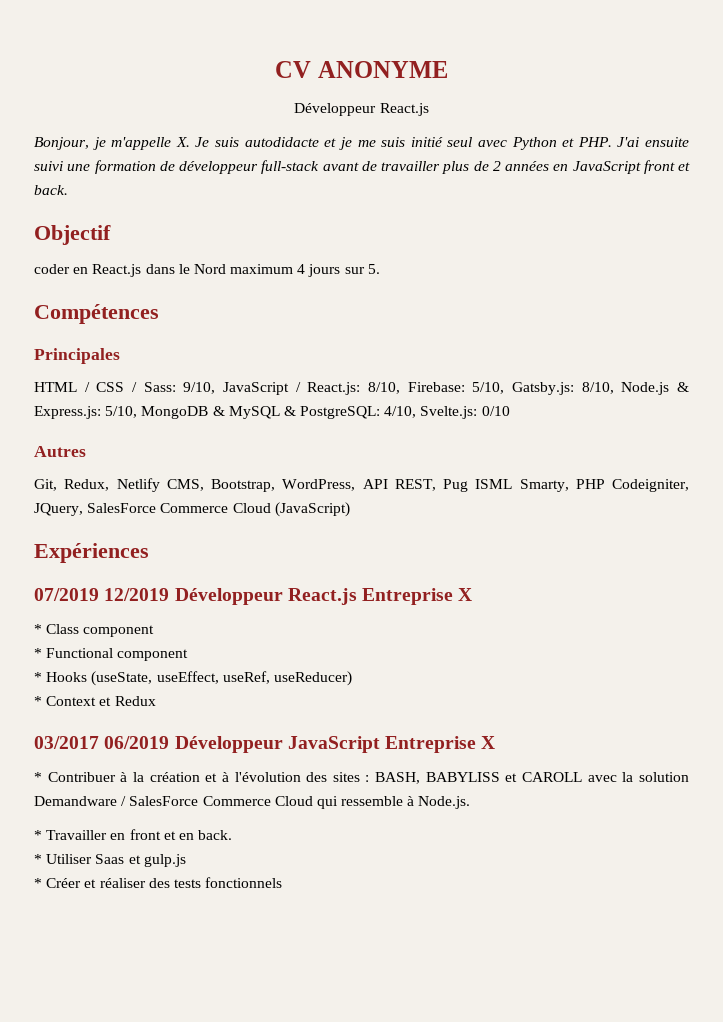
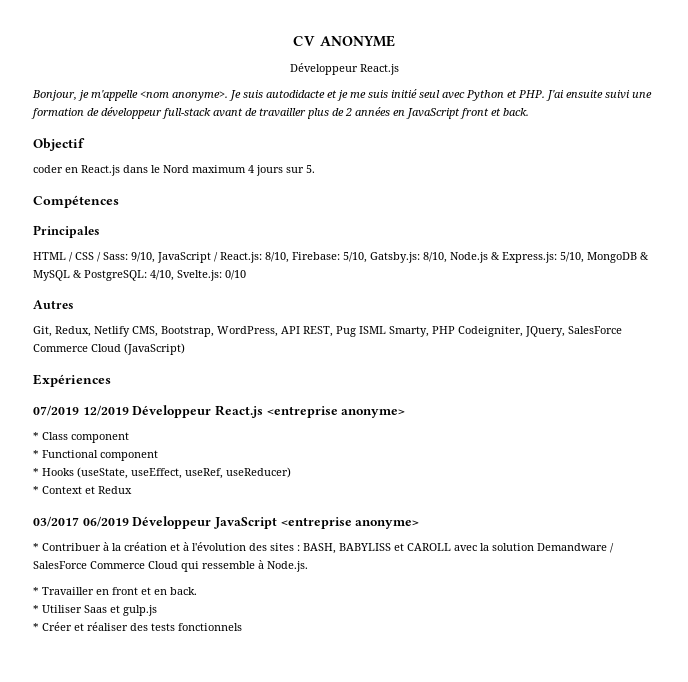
[175,137,190,147] X. -> [140,91,228,101] <nom anonyme>.
[362,588,473,605] Entreprise X -> [266,406,406,418] <entreprise anonyme>
[385,736,496,753] Entreprise X -> [280,517,420,529] <entreprise anonyme>

